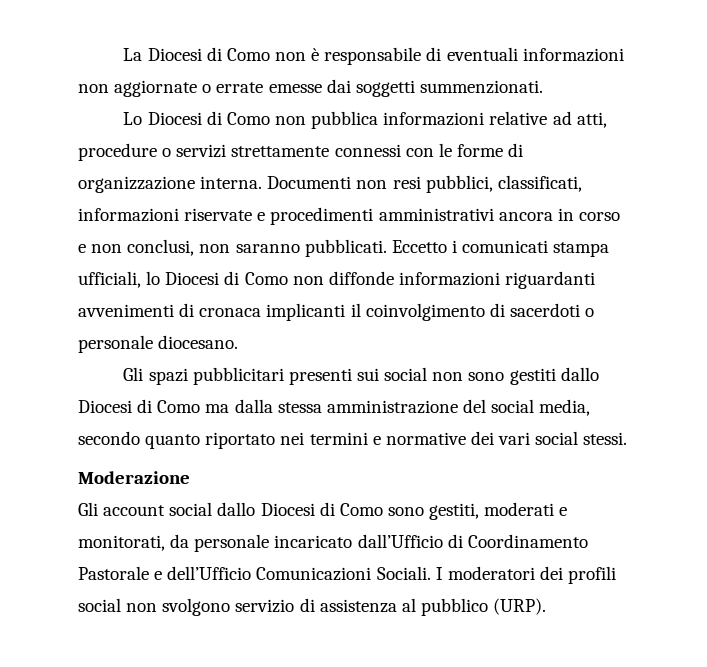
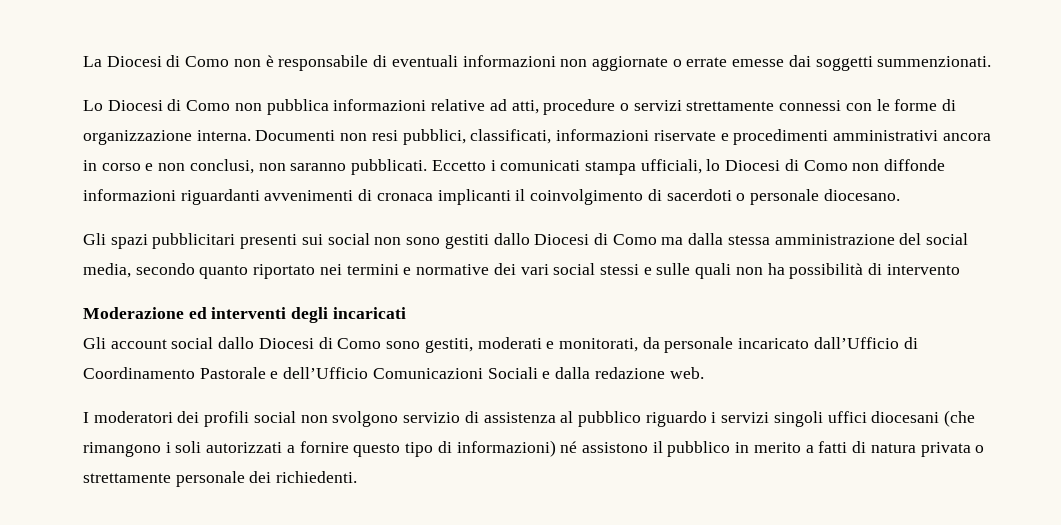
[583,432,628,445] [78,471,190,484] stessi. // Moderazione -> [599,263,960,279] [83,307,406,323] stessi e sulle quali non ha possibilità di intervento // Moderazione ed interventi degli incaricati
[376,566,431,580] Sociali. -> [487,367,704,379] Sociali e dalla redazione web. //
[493,598,547,615] (URP). -> [645,410,976,427] [83,440,985,457] [83,471,358,487] riguardo i servizi singoli uffici diocesani (che rimangono i soli autorizzati a fornire questo tipo di informazioni) né assistono il pubblico in merito a fatti di natura privata o strettamente personale dei richiedenti.

